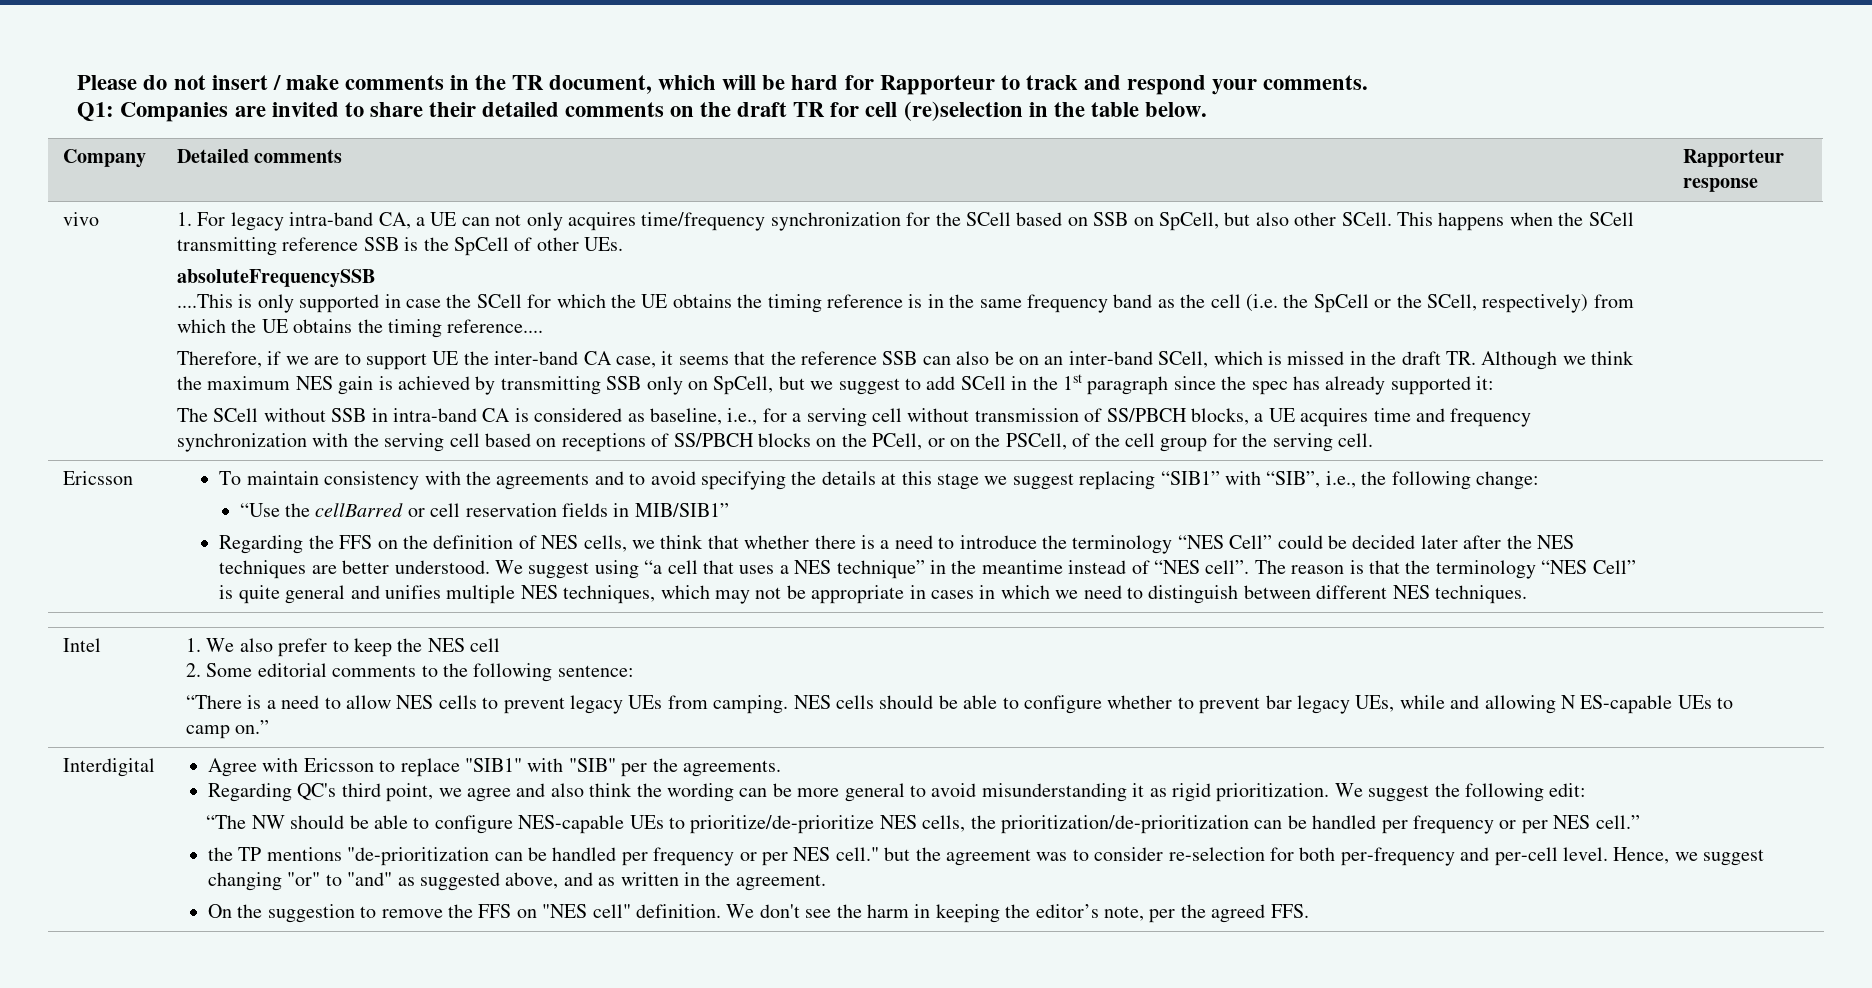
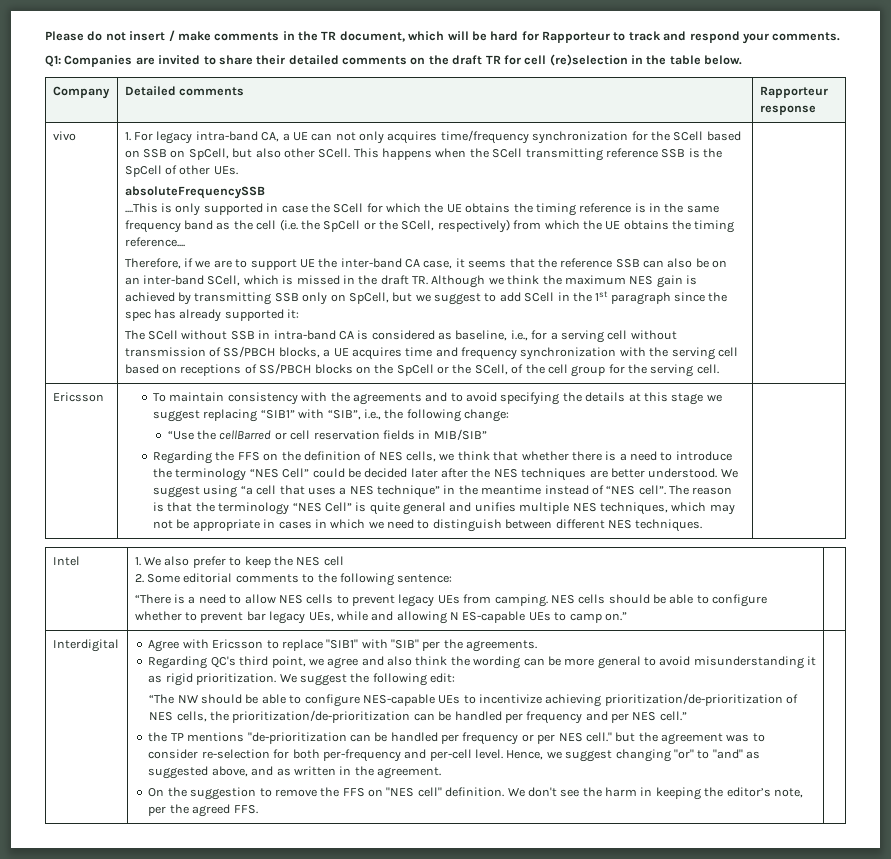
[872,433,1067,450] PCell, or on the PSCell, -> [396,364,508,376] SpCell or the SCell,
[634,503,729,517] MIB/SIB1” -> [433,429,487,440] MIB/SIB”
[690,815,875,834] prioritize/de-prioritize -> [479,693,799,707] incentivize achieving prioritization/de-prioritization of
[1499,820,1517,829] or -> [585,711,608,721] and

